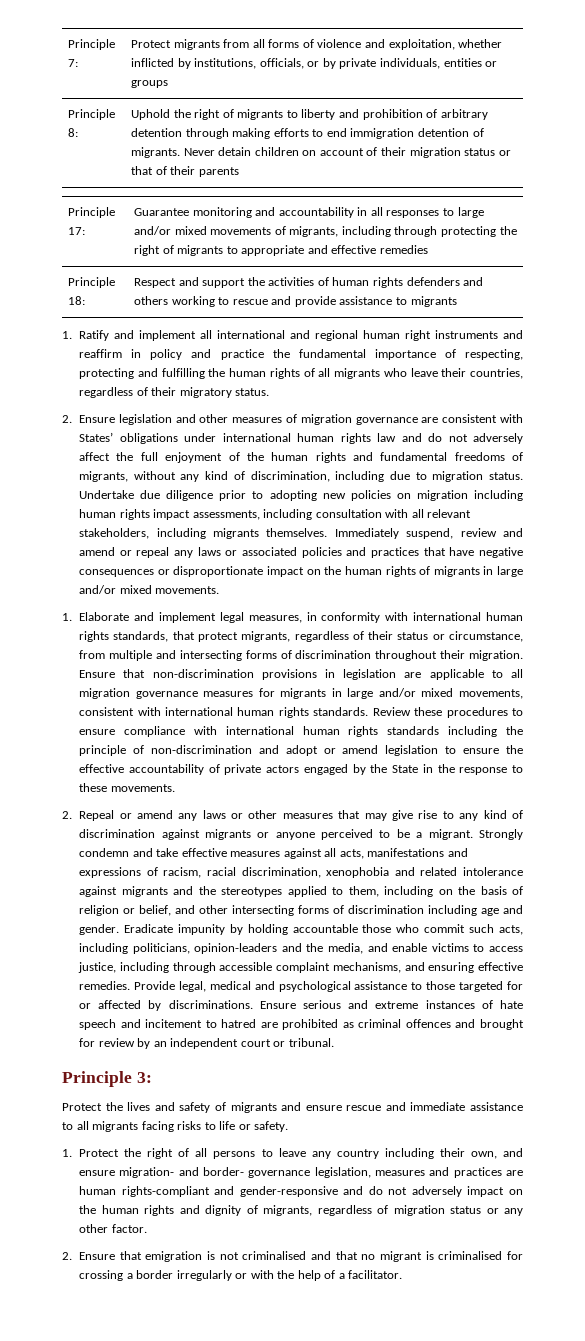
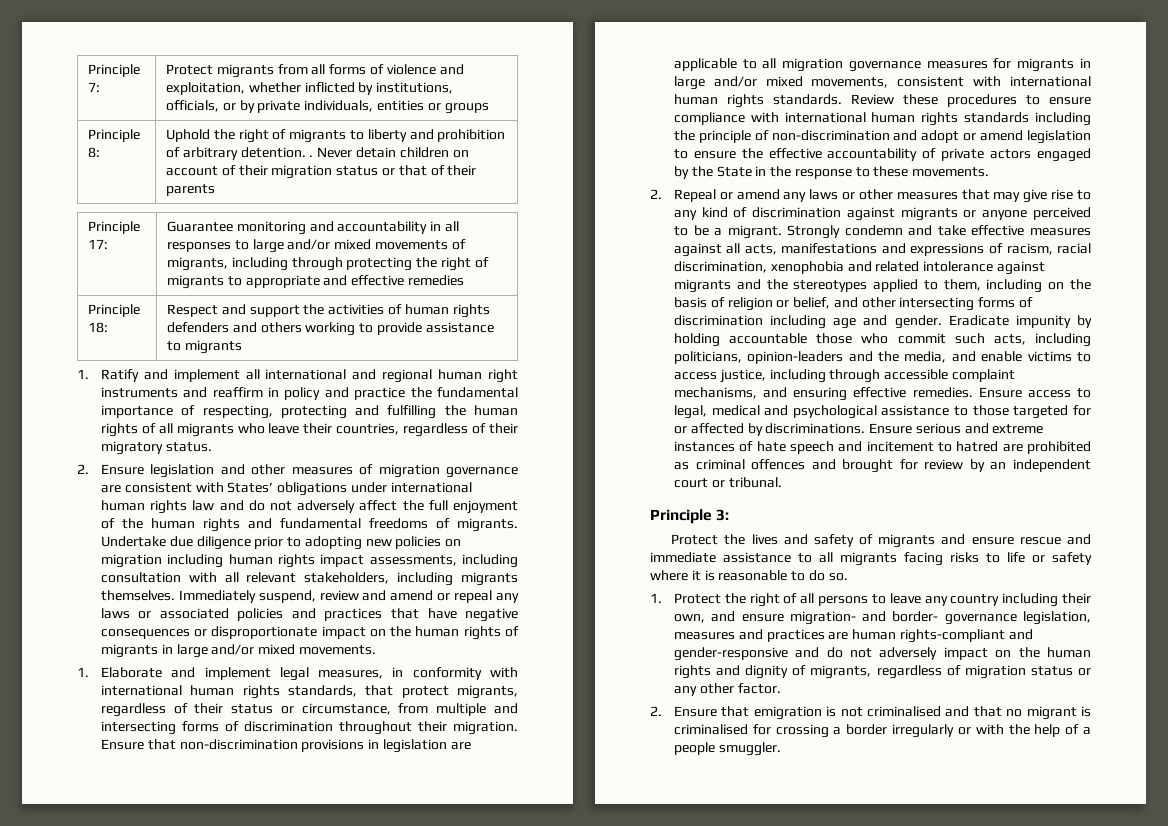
[131,128,484,139] [131,147,181,158] detention through making efforts to end immigration detention of migrants. -> [240,147,314,158] detention. .
[232,296,292,305] rescue and -> (374, 328) none
[79,471,523,482] migrants, without any kind of discrimination, including due to migration status. -> [457,518,518,532] migrants.
[133,981,175,990] Provide -> [978,387,1091,398] Ensure access to
[254,1121,289,1132] safety. -> [1052,552,1092,565] [650,570,848,581] safety where it is reasonable to do so.
[348,1270,403,1279] facilitator. -> [673,742,781,756] people smuggler.

